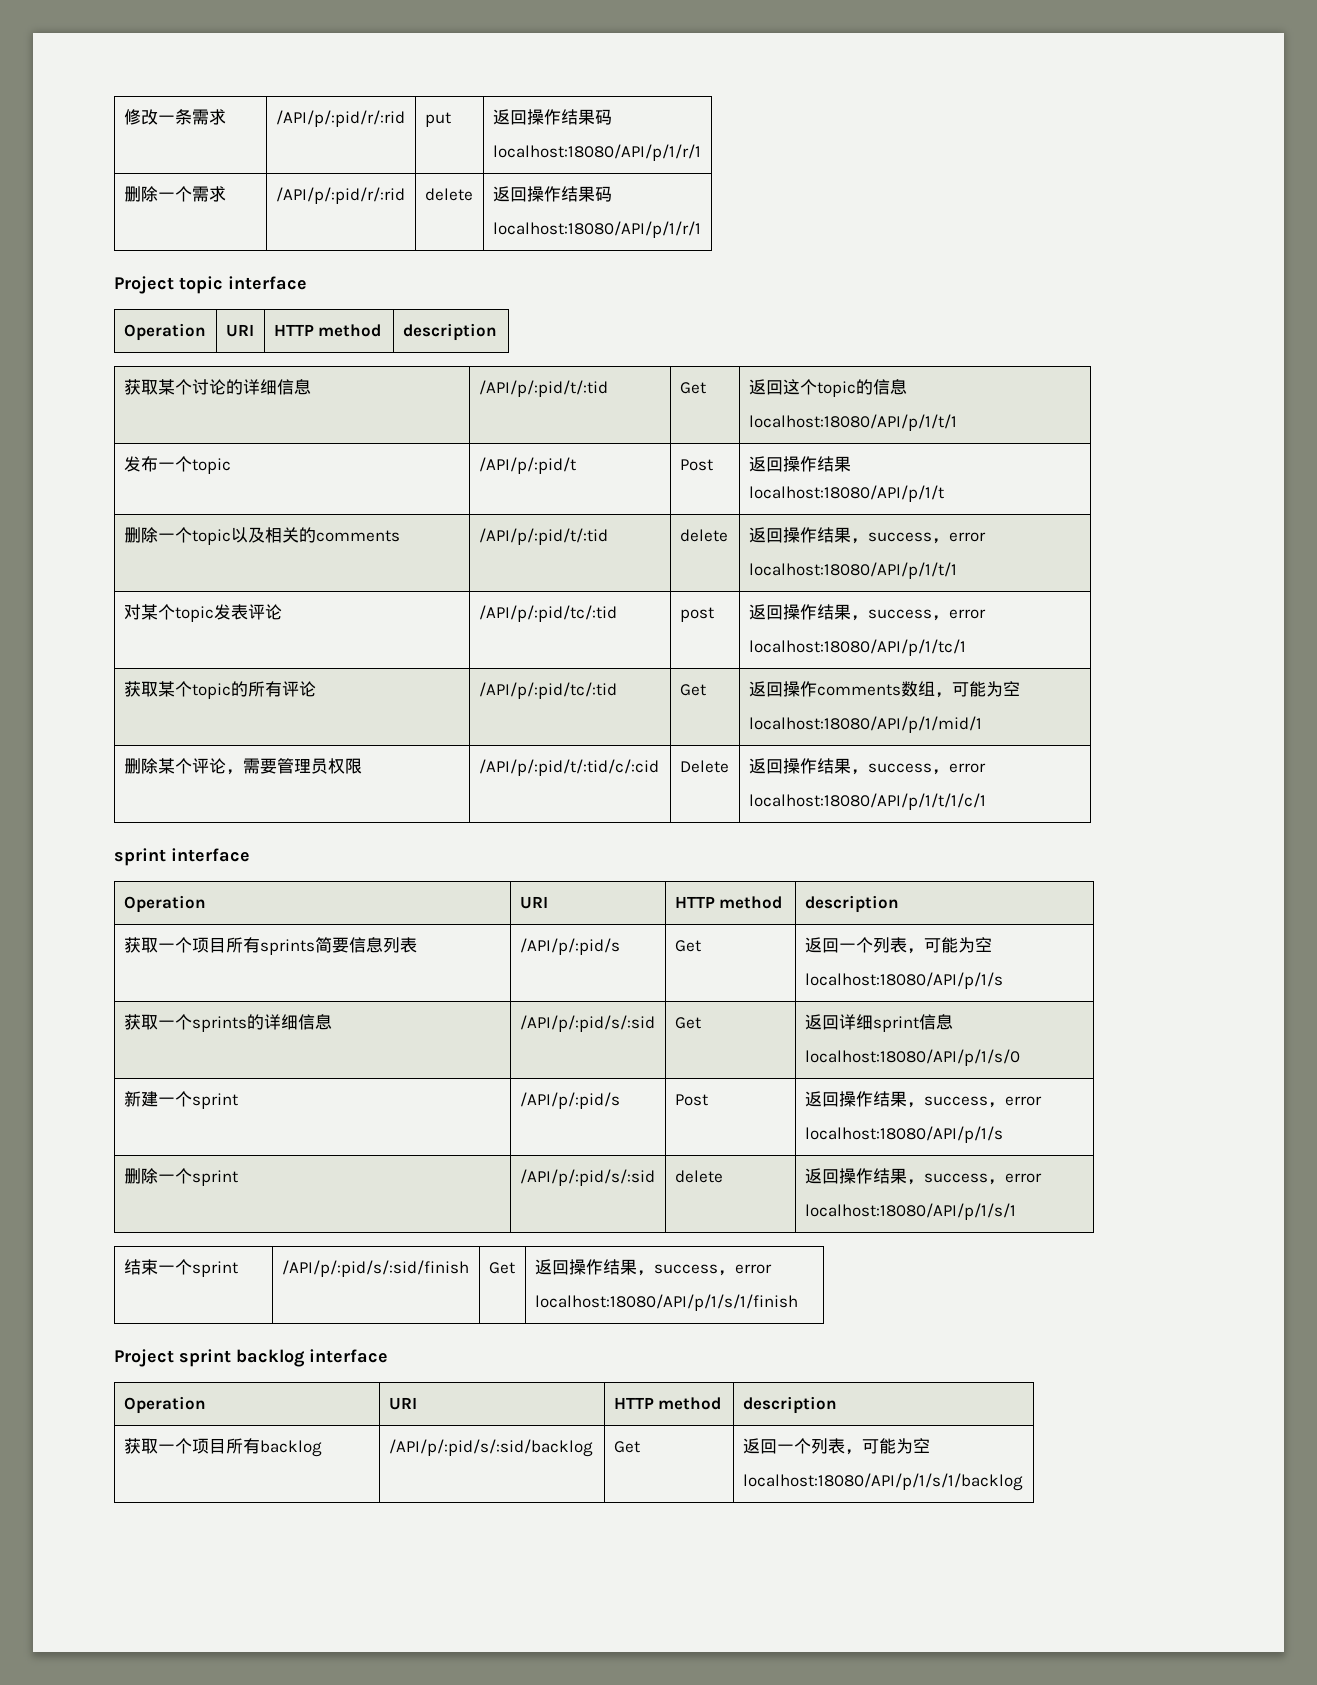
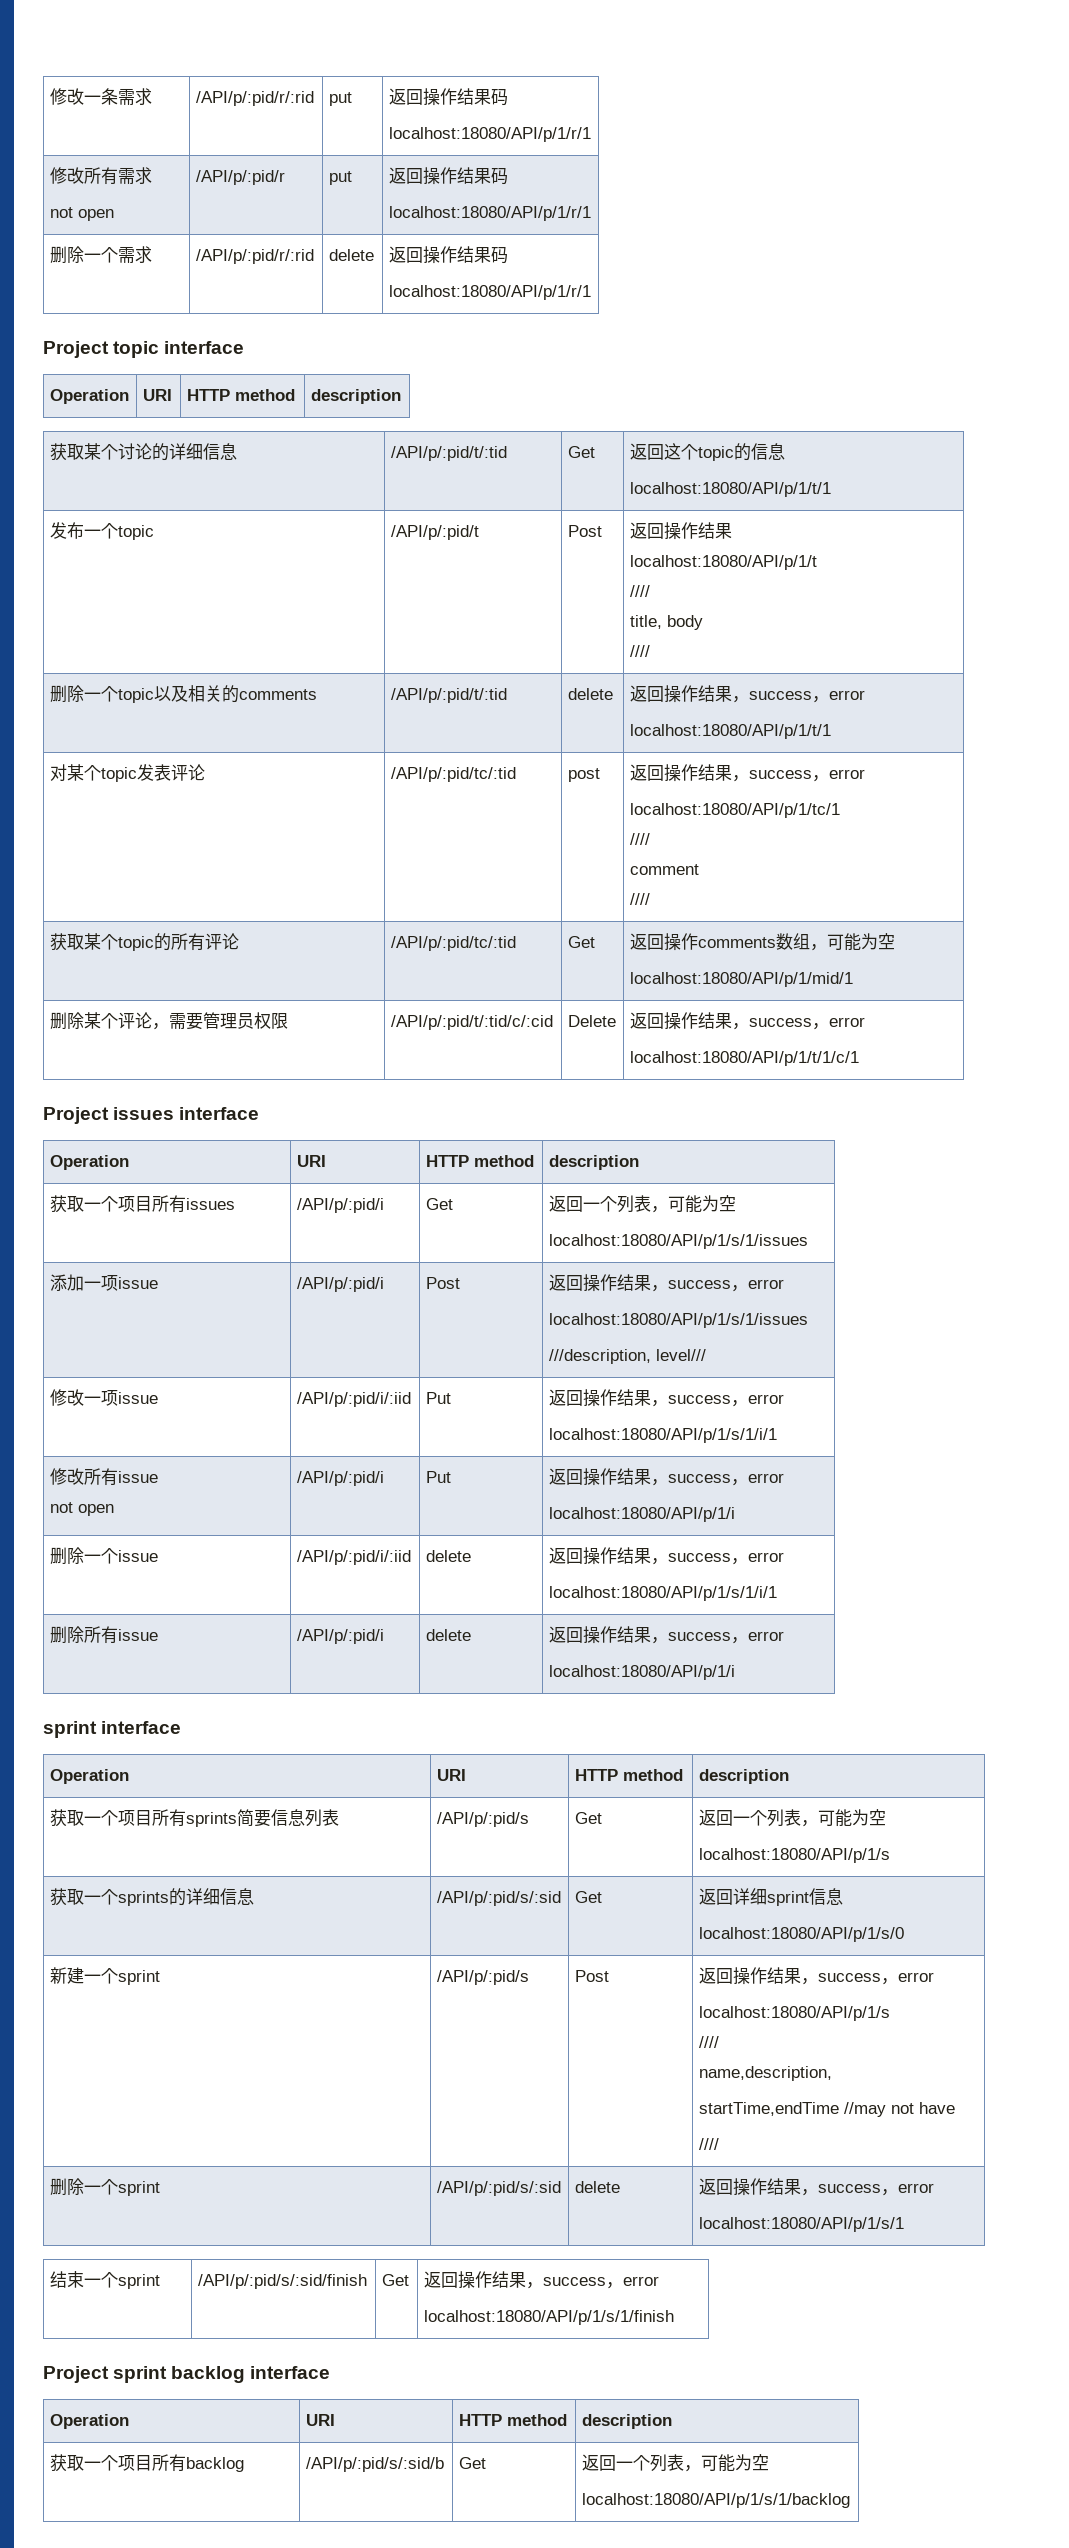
(701, 152) none -> [49,167,152,185] [49,207,114,221] [195,170,285,185] [328,171,352,185] [388,167,508,185] [388,206,591,221] // 修改所有需求 // not open | /API/p/:pid/r | put | 返回操作结果码 // localhost:18080/API/p/1/r/1
(944, 493) none -> [629,585,650,597] [629,615,703,630] [629,645,650,657] // //// // title, body // ////
(966, 647) none -> [629,833,650,845] [629,864,699,875] [629,893,650,905] // //// // comment // ////
(986, 801) none -> [43,1107,260,1124] [49,1155,129,1170] [296,1155,326,1167] [425,1155,534,1167] [548,1155,639,1170] [49,1195,235,1213] [296,1198,384,1213] [425,1198,453,1210] [548,1195,736,1213] [548,1234,808,1249] [49,1274,158,1291] [296,1277,384,1292] [425,1277,460,1289] [548,1274,784,1292] [548,1313,808,1328] [548,1349,706,1364] [49,1389,158,1406] [296,1392,411,1407] [425,1392,451,1404] [548,1389,784,1407] [548,1428,777,1443] [49,1468,158,1486] [49,1502,114,1516] [296,1471,384,1486] [425,1471,451,1483] [548,1468,784,1486] [548,1507,735,1522] [49,1547,158,1565] [296,1550,411,1565] [425,1550,471,1562] [548,1547,784,1565] [548,1586,777,1601] [49,1626,158,1644] [296,1629,384,1644] [425,1629,471,1641] [548,1626,784,1644] [548,1665,735,1680] // Project issues interface // Operation | URI | HTTP method | description // 获取一个项目所有issues | /API/p/:pid/i | Get | 返回一个列表，可能为空 // localhost:18080/API/p/1/s/1/issues // 添加一项issue | /API/p/:pid/i | Post | 返回操作结果，success，error // localhost:18080/API/p/1/s/1/issues // ///description, level/// // 修改一项issue | /API/p/:pid/i/:iid | Put | 返回操作结果，success，error // localhost:18080/API/p/1/s/1/i/1 // 修改所有issue // not open | /API/p/:pid/i | Put | 返回操作结果，success，error // localhost:18080/API/p/1/i // 删除一个issue | /API/p/:pid/i/:iid | delete | 返回操作结果，success，error // localhost:18080/API/p/1/s/1/i/1 // 删除所有issue | /API/p/:pid/i | delete | 返回操作结果，success，error // localhost:18080/API/p/1/i
(1003, 1134) none -> [698,2036,719,2048] [698,2066,832,2081] [698,2102,955,2117] [698,2138,719,2150] // //// // name,description, // startTime,endTime //may not have // ////
[388,1439,593,1457] /API/p/:pid/s/:sid/backlog -> [305,2457,444,2472] /API/p/:pid/s/:sid/b

